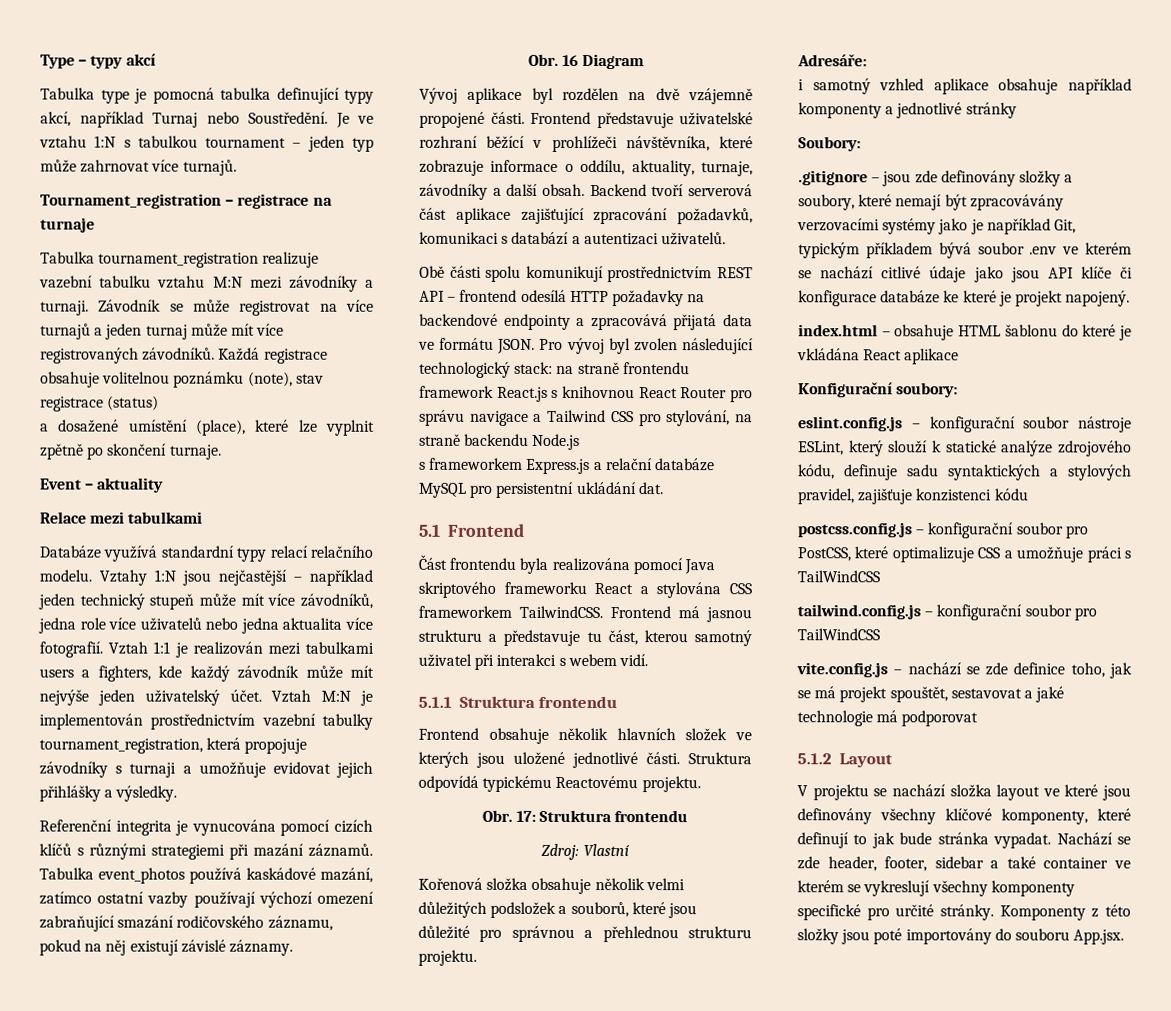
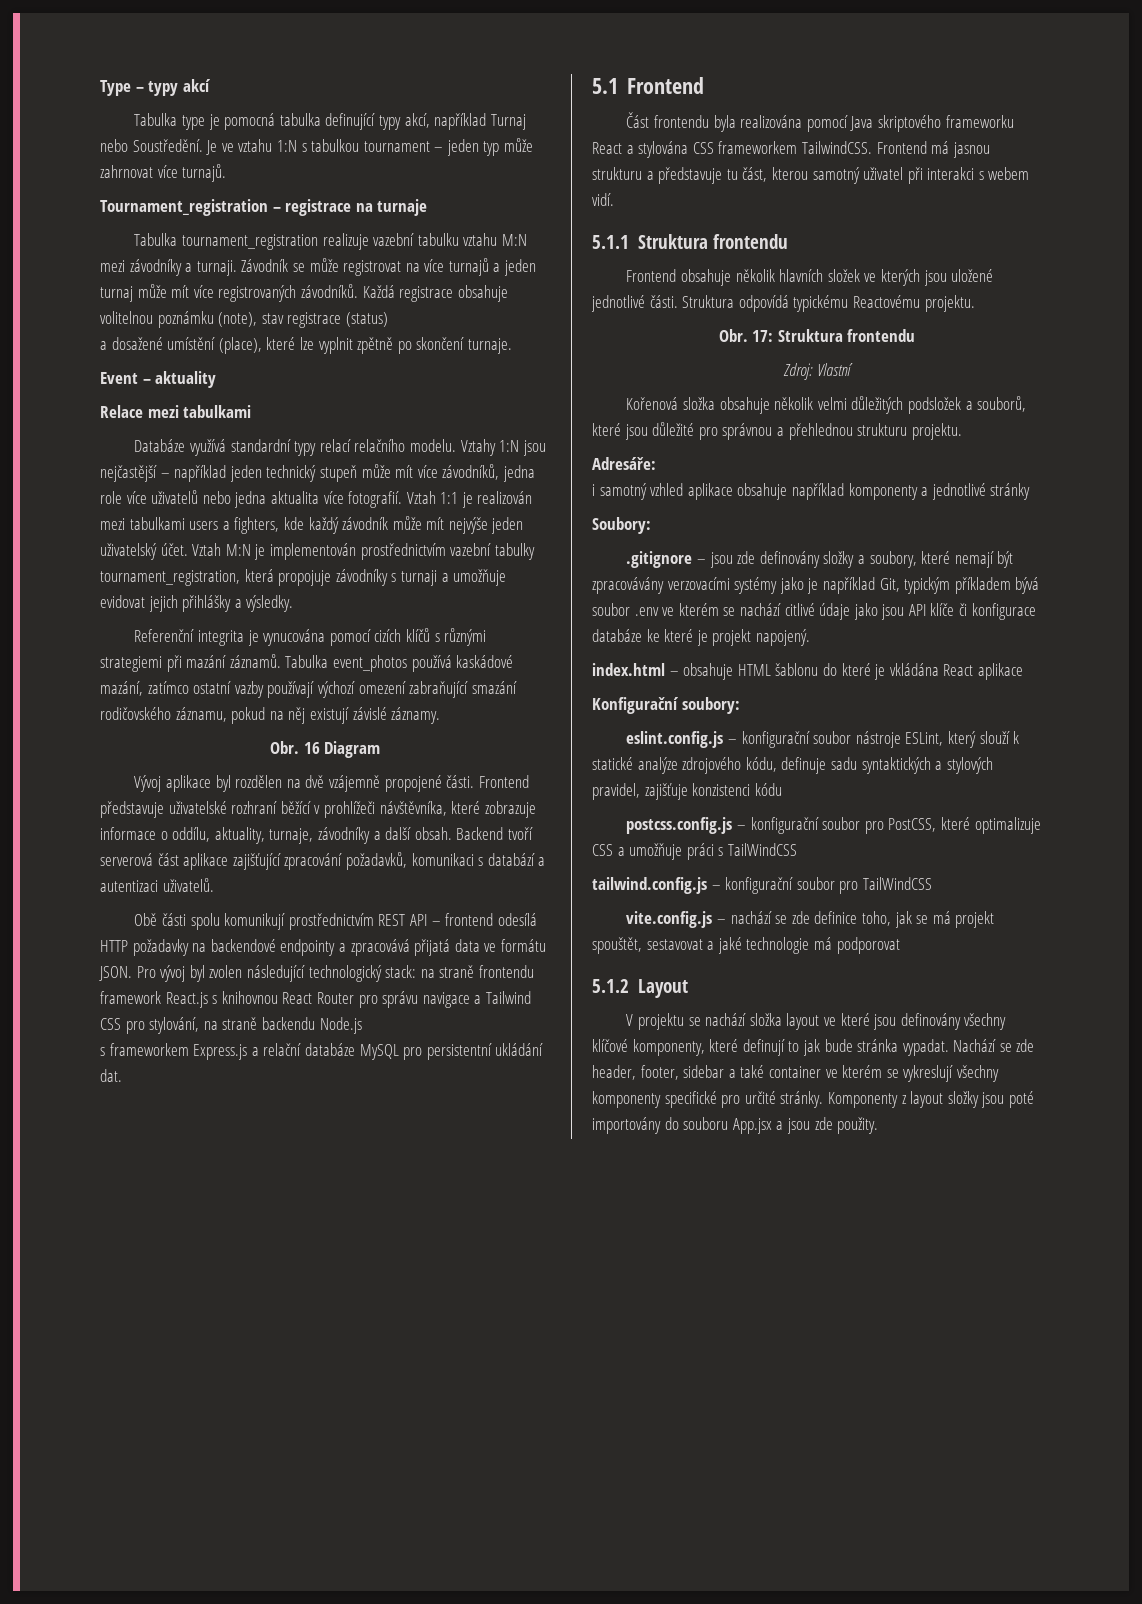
[1105,904,1131,917] této -> [910,1091,944,1108] layout
[1073,929,1125,945] App.jsx. -> [732,1117,879,1134] App.jsx a jsou zde použity.

